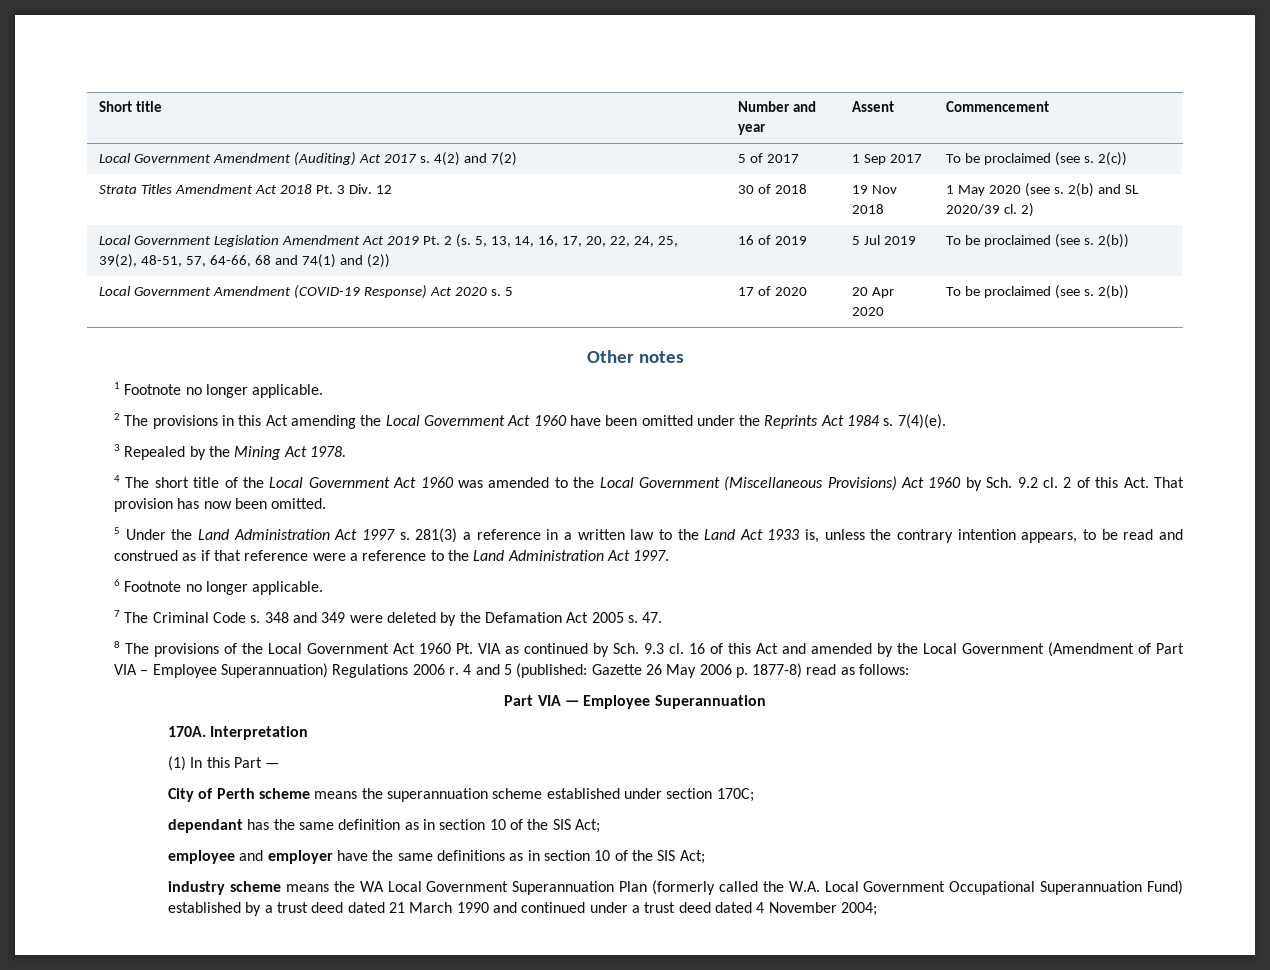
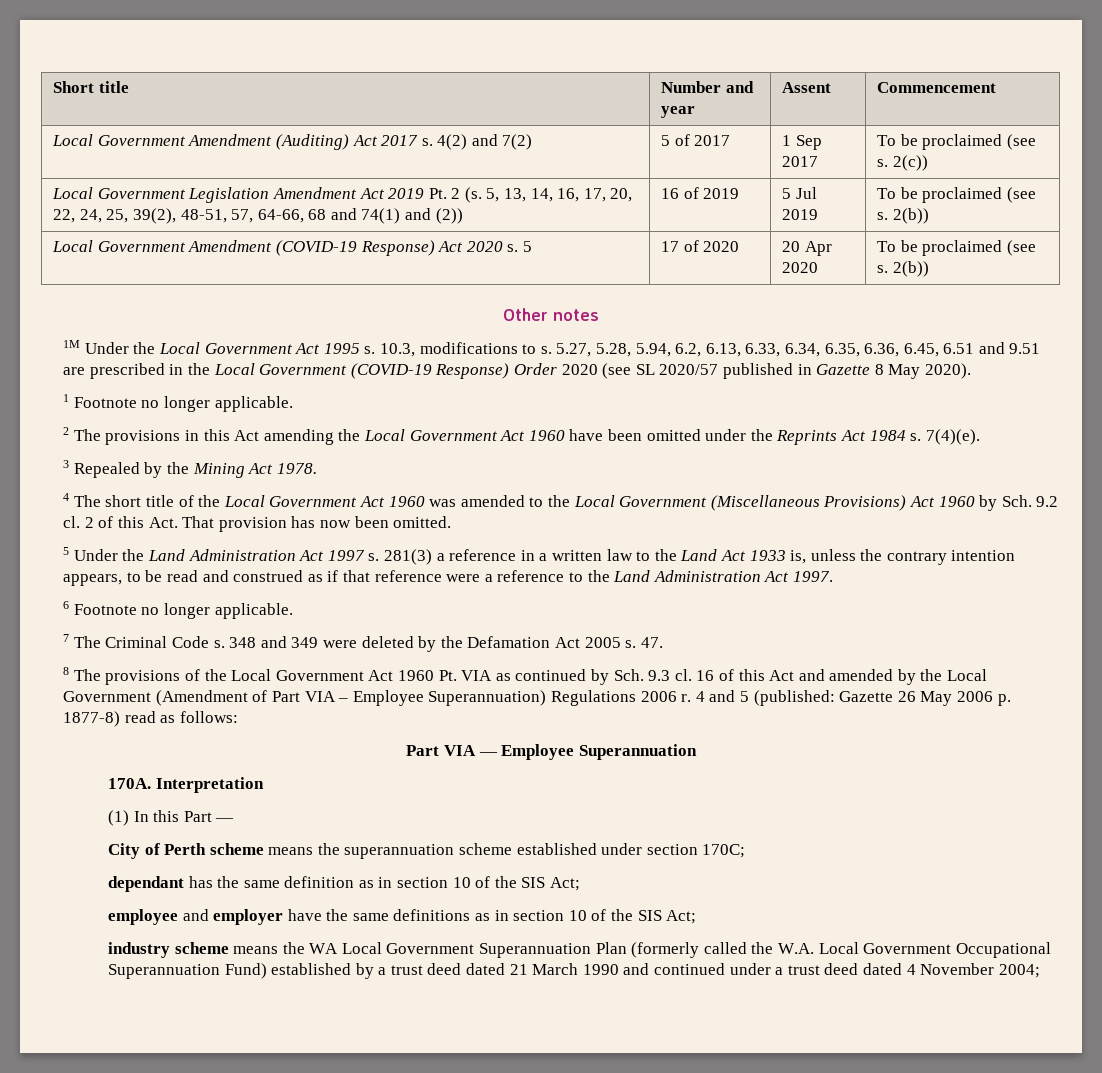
[99,184,392,194] [738,184,808,194] [852,185,898,194] [852,204,885,214] [946,183,1139,197] [946,203,1035,217] // Strata Titles Amendment Act 2018 Pt. 3 Div. 12 | 30 of 2018 | 19 Nov 2018 | 1 May 2020 (see s. 2(b) and SL 2020/39 cl. 2) -> (928, 163) none
(684, 357) none -> [63,340,1041,357] [63,363,971,379] // 1M Under the Local Government Act 1995 s. 10.3, modifications to s. 5.27, 5.28, 5.94, 6.2, 6.13, 6.33, 6.34, 6.35, 6.36, 6.45, 6.51 and 9.51 are prescribed in the Local Government (COVID-19 Response) Order 2020 (see SL 2020/57 published in Gazette 8 May 2020).

